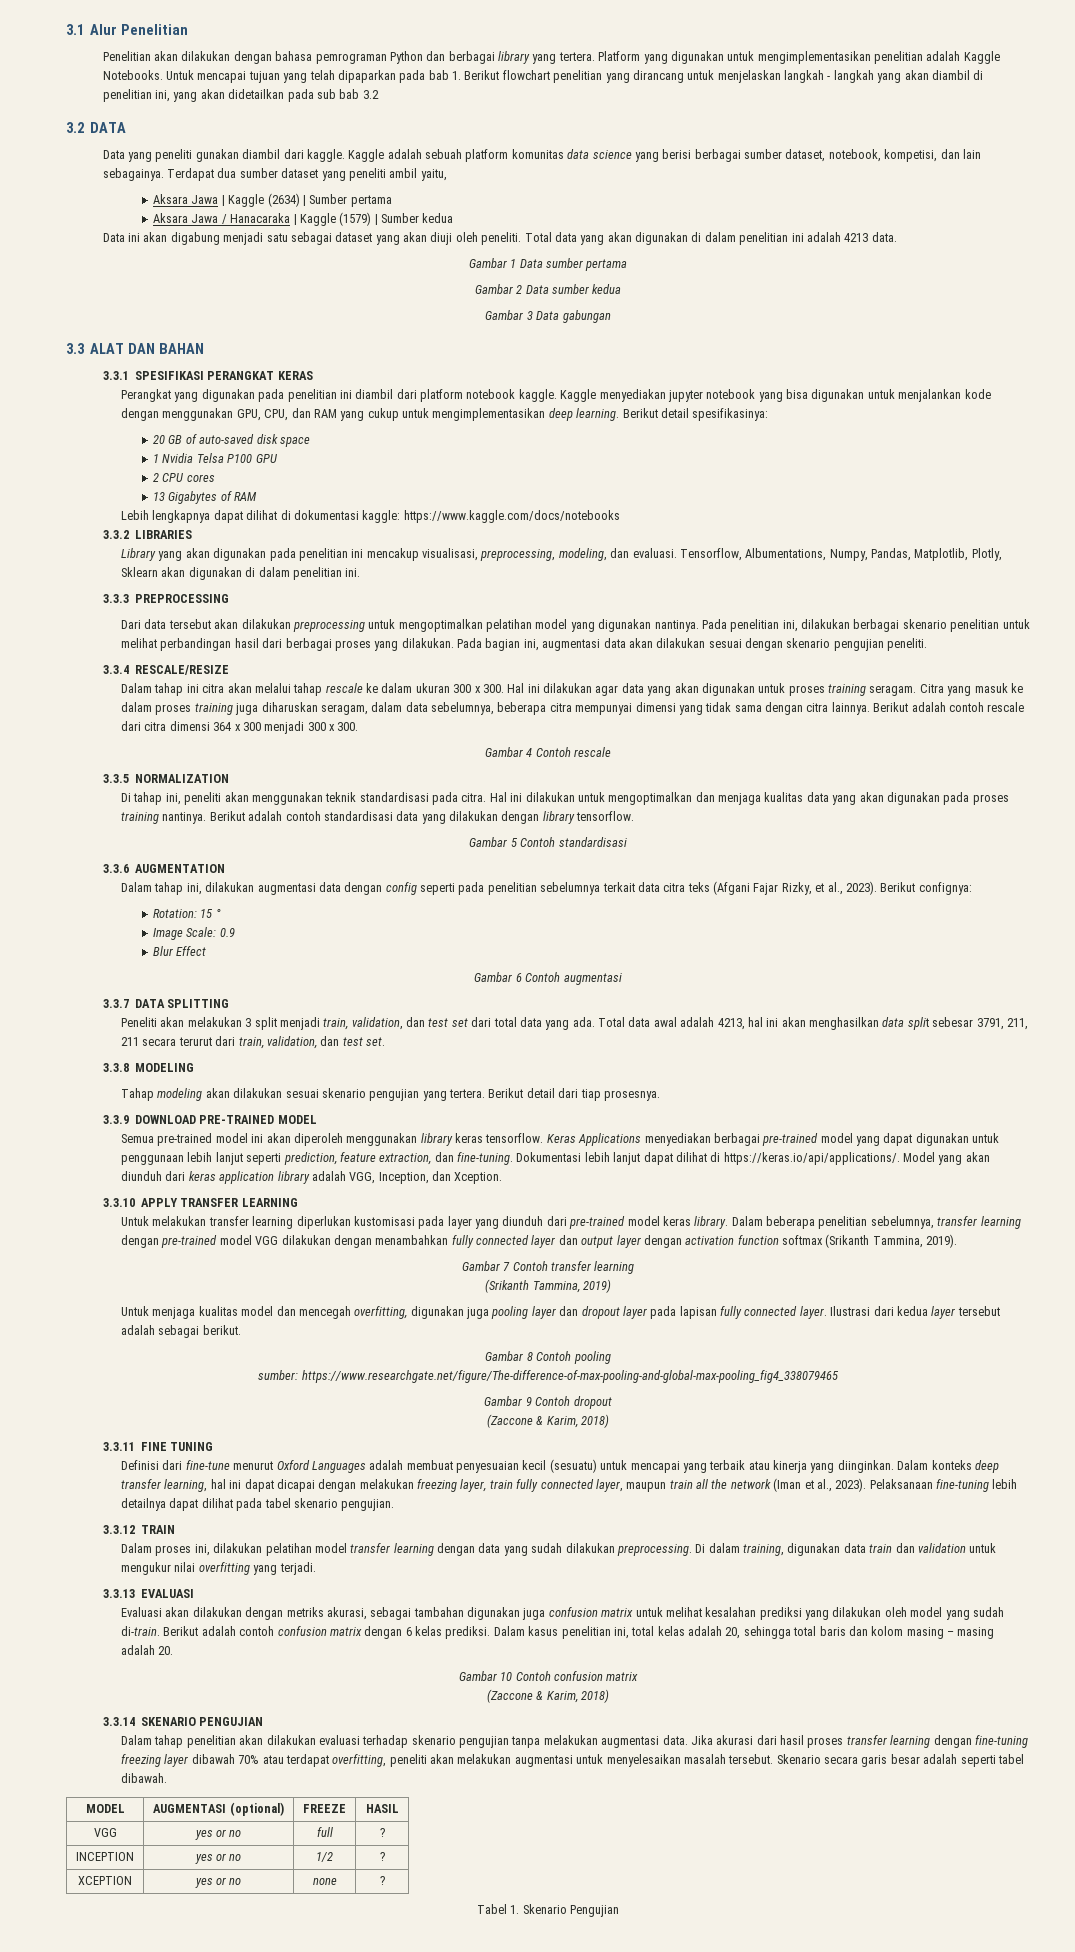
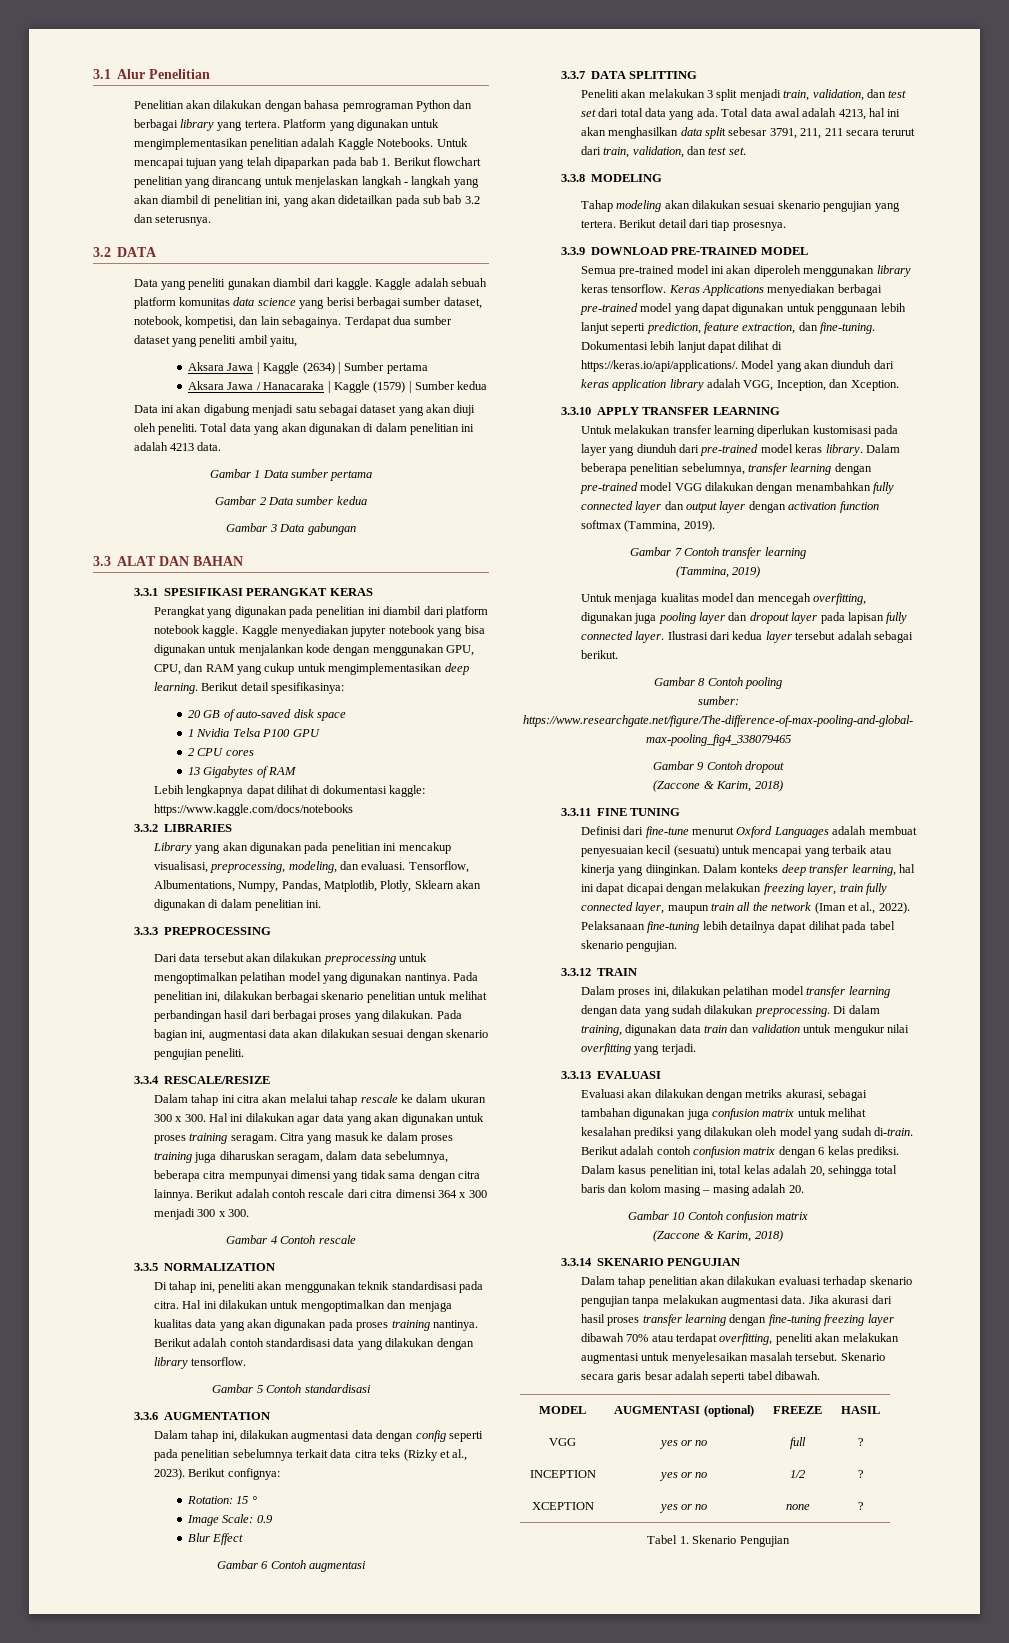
(379, 94) none -> [133,214,212,226] dan seterusnya.
[713,881,812,895] (Afgani Fajar Rizky, -> [403,1449,438,1461] (Rizky
[825,1234,923,1248] (Srikanth Tammina, -> [624,520,681,532] (Tammina,
[485,1279,580,1293] (Srikanth Tammina, -> [675,566,729,578] (Tammina,
[835,1478,867,1492] 2023). -> [878,902,910,914] 2022).

